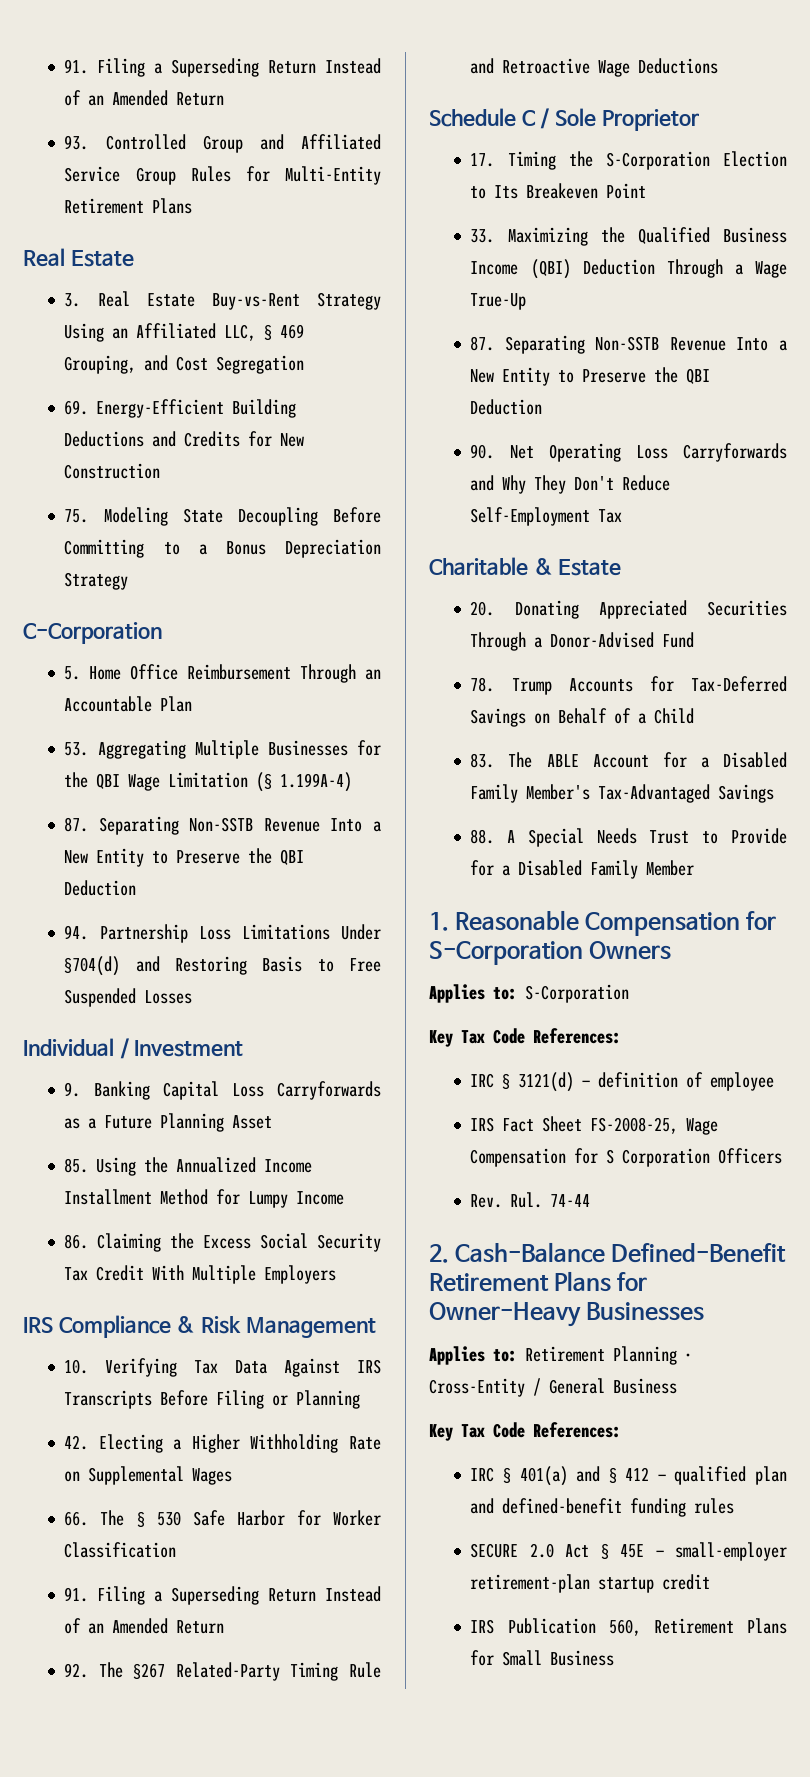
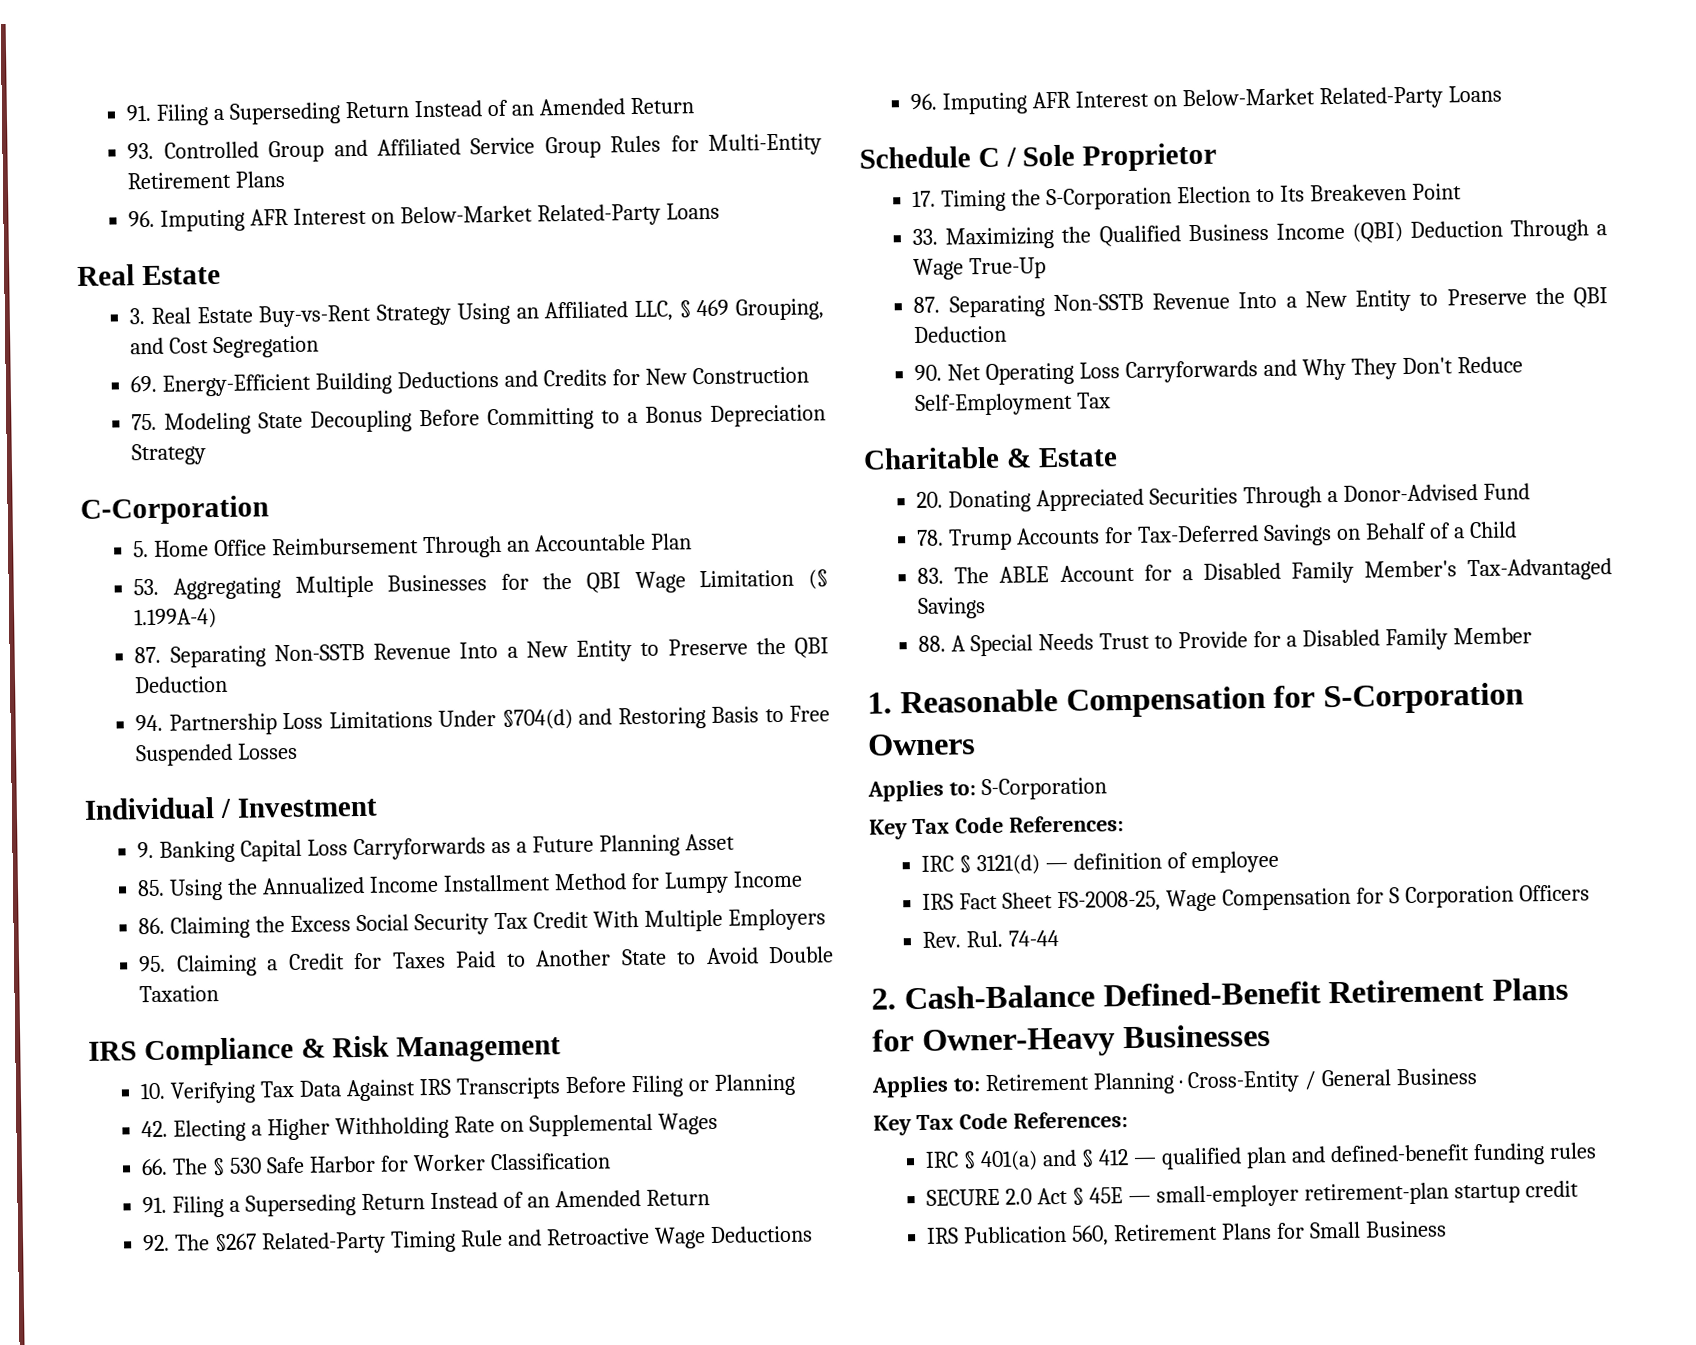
(193, 206) none -> [128,202,720,232] // 96. Imputing AFR Interest on Below-Market Related-Party Loans
(337, 1274) none -> [138,946,834,977] [139,985,220,1003] // 95. Claiming a Credit for Taxes Paid to Another State to Avoid Double Taxation
(719, 66) none -> [910,85,1502,115] // 96. Imputing AFR Interest on Below-Market Related-Party Loans

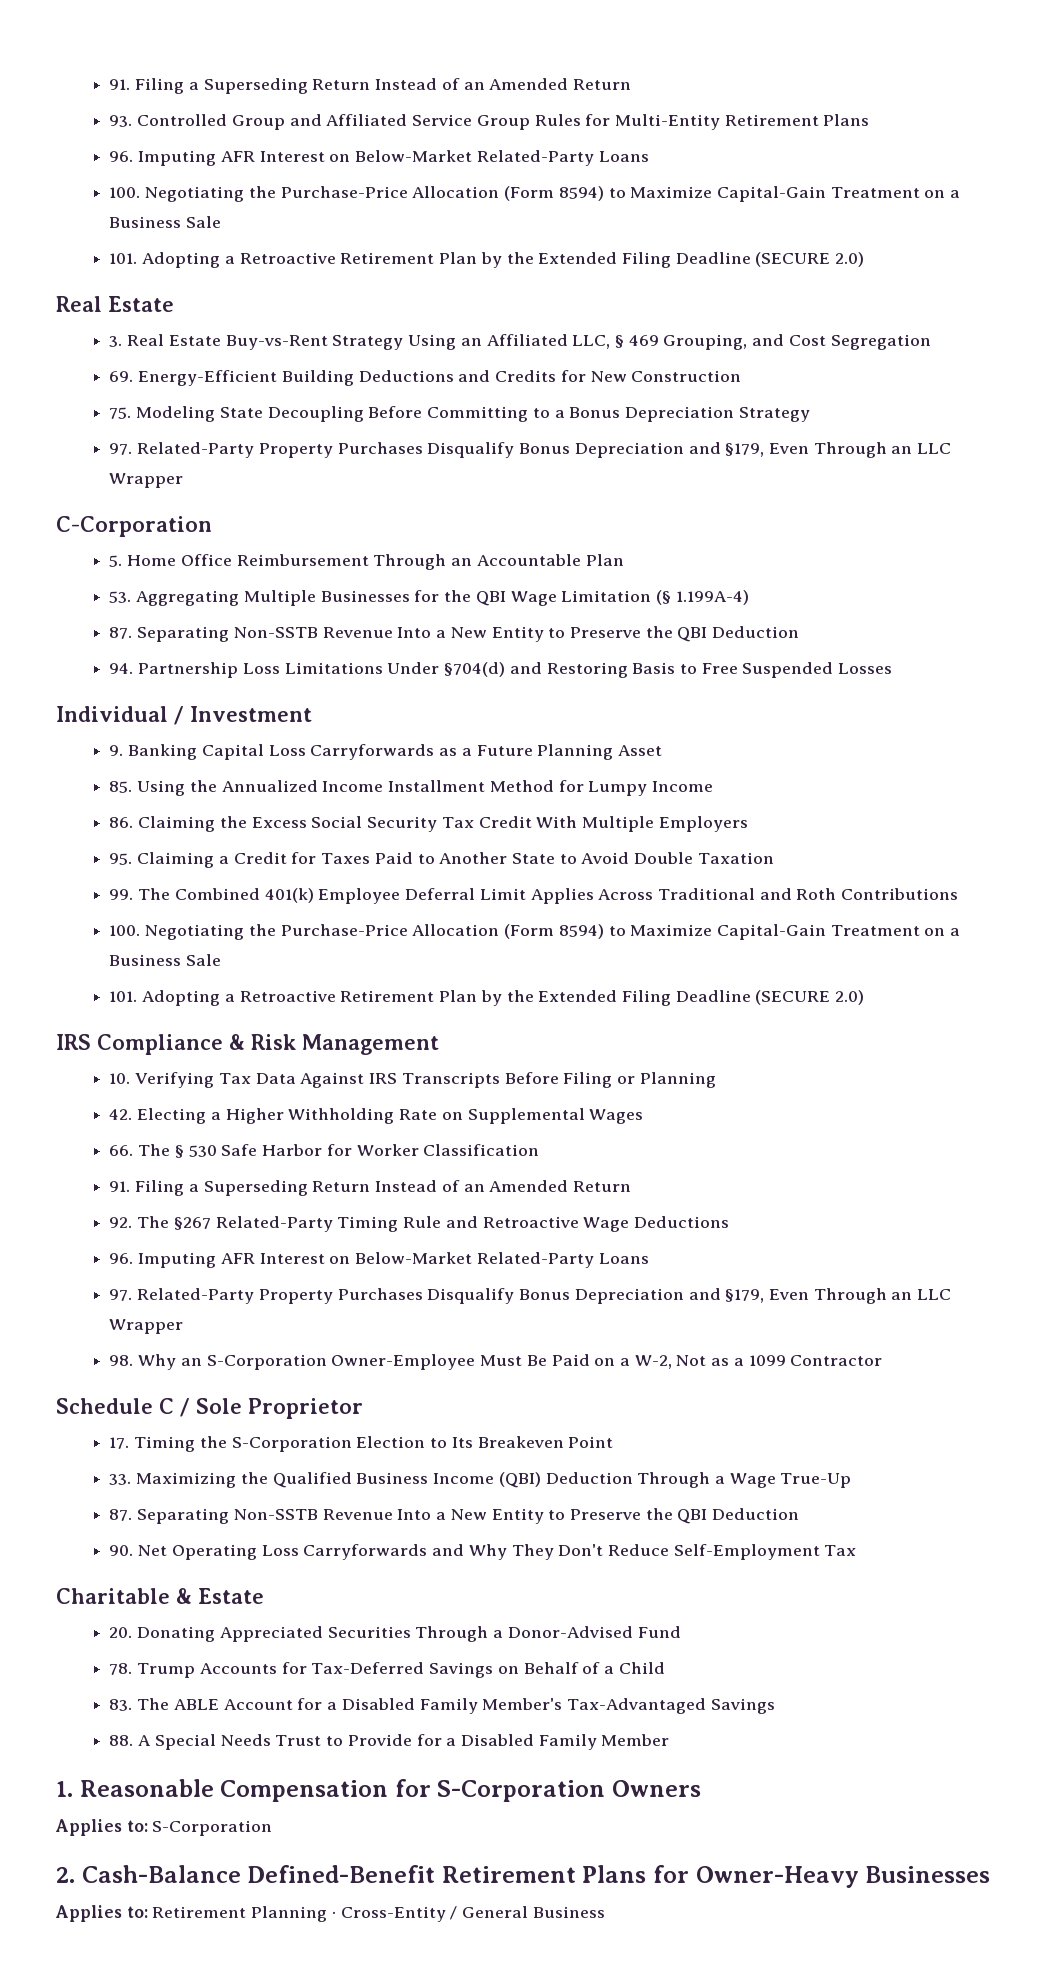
(720, 211) none -> [109,186,961,202] [109,216,222,228] [109,252,865,268] // 100. Negotiating the Purchase-Price Allocation (Form 8594) to Maximize Capital-Gain Treatment on a Business Sale // 101. Adopting a Retroactive Retirement Plan by the Extended Filing Deadline (SECURE 2.0)
(207, 454) none -> [109,442,952,458] [109,473,184,488] // 97. Related-Party Property Purchases Disqualify Bonus Depreciation and §179, Even Through an LLC Wrapper
(220, 994) none -> [109,888,959,904] [109,924,961,940] [109,954,222,966] [109,990,865,1006] // 99. The Combined 401(k) Employee Deferral Limit Applies Across Traditional and Roth Contributions // 100. Negotiating the Purchase-Price Allocation (Form 8594) to Maximize Capital-Gain Treatment on a Business Sale // 101. Adopting a Retroactive Retirement Plan by the Extended Filing Deadline (SECURE 2.0)
(1502, 94) none -> [109,1288,952,1304] [109,1319,184,1334] [109,1354,883,1370] // 97. Related-Party Property Purchases Disqualify Bonus Depreciation and §179, Even Through an LLC Wrapper // 98. Why an S-Corporation Owner-Employee Must Be Paid on a W-2, Not as a 1099 Contractor
[869,815,1124,840] [921,850,1279,876] [922,884,1590,913] [922,929,1060,948] // Key Tax Code References: // IRC § 3121(d) — definition of employee // IRS Fact Sheet FS-2008-25, Wage Compensation for S Corporation Officers // Rev. Rul. 74-44 -> (273, 1828) none
[873,1111,1128,1136] [925,1142,1597,1172] [926,1180,1579,1208] [926,1220,1447,1246] // Key Tax Code References: // IRC § 401(a) and § 412 — qualified plan and defined-benefit funding rules // SECURE 2.0 Act § 45E — small-employer retirement-plan startup credit // IRS Publication 560, Retirement Plans for Small Business -> (605, 1912) none

